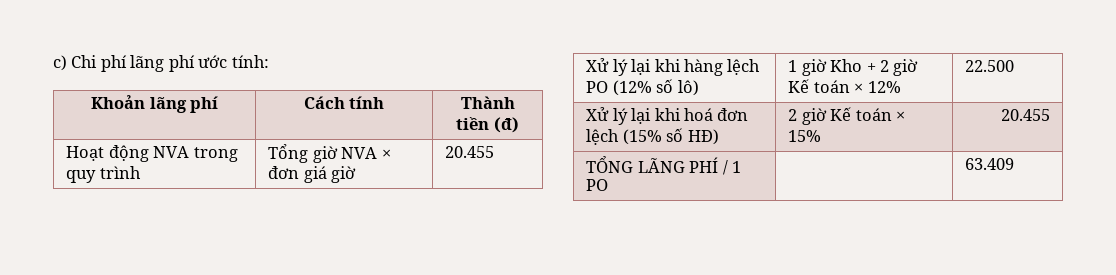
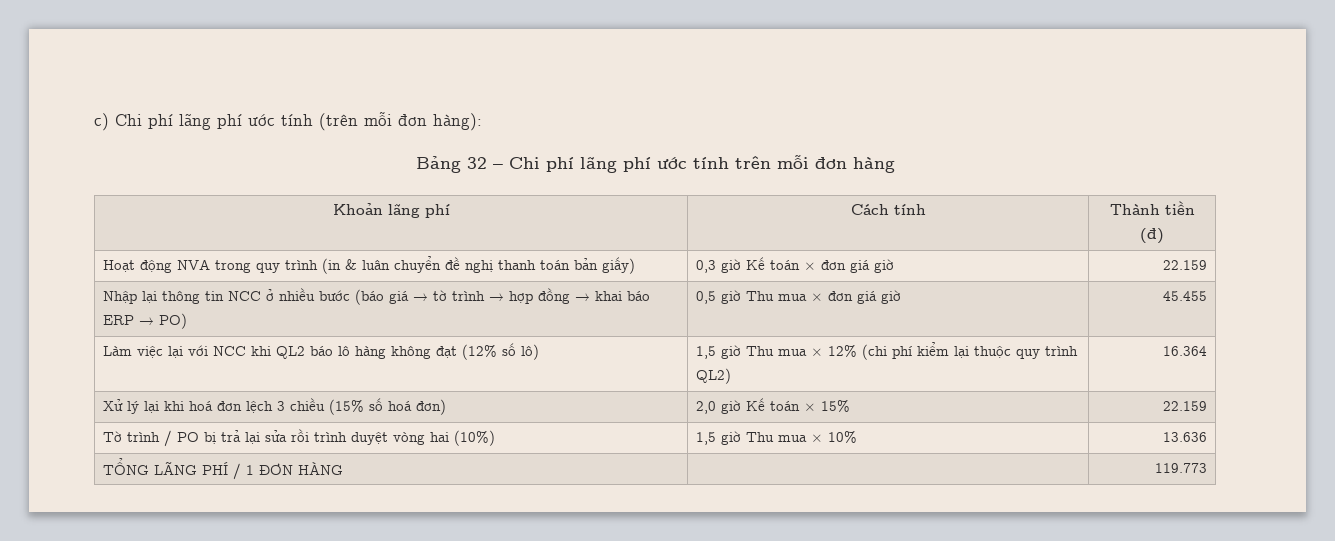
[231,55,269,68] tính: -> [281,111,482,131] [415,154,895,173] tính (trên mỗi đơn hàng): // Bảng 32 – Chi phí lãng phí ước tính trên mỗi đơn hàng
[268,144,391,163] [268,166,357,183] [445,146,495,158] [586,58,761,76] [586,79,699,96] [788,59,919,76] [788,79,901,93] [965,60,1015,72] | Tổng giờ NVA × đơn giá giờ | 20.455 // Xử lý lại khi hàng lệch PO (12% số lô) | 1 giờ Kho + 2 giờ Kế toán × 12% | 22.500 -> [322,256,636,274] [696,257,895,273] [1162,260,1207,270] [103,288,651,305] [103,313,188,329] [696,290,902,304] [1162,291,1207,301] [103,343,540,360] [696,342,1079,360] [696,368,732,384] [1162,346,1207,356] (in & luân chuyển đề nghị thanh toán bản giấy) | 0,3 giờ Kế toán × đơn giá giờ | 22.159 // Nhập lại thông tin NCC ở nhiều bước (báo giá → tờ trình → hợp đồng → khai báo ERP → PO) | 0,5 giờ Thu mua × đơn giá giờ | 45.455 // Làm việc lại với NCC khi QL2 báo lô hàng không đạt (12% số lô) | 1,5 giờ Thu mua × 12% (chi phí kiểm lại thuộc quy trình QL2) | 16.364
[622,128,719,145] [788,109,798,121] (15% số HĐ) | 2 -> [277,398,447,415] [696,401,717,414] 3 chiều (15% số hoá đơn) | 2,0
[1000,109,1050,121] 20.455 -> [1162,401,1207,411] [103,429,496,447] [696,430,858,445] [1162,432,1207,442] 22.159 // Tờ trình / PO bị trả lại sửa rồi trình duyệt vòng hai (10%) | 1,5 giờ Thu mua × 10% | 13.636
[586,179,609,191] [965,158,1015,170] PO | | 63.409 -> [259,462,344,475] [1154,463,1207,473] ĐƠN HÀNG | | 119.773

